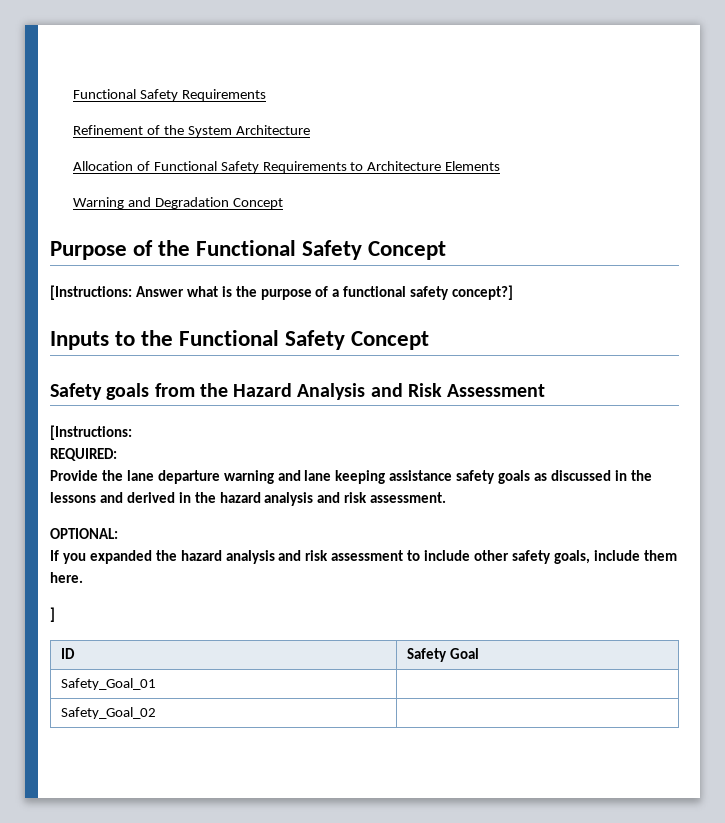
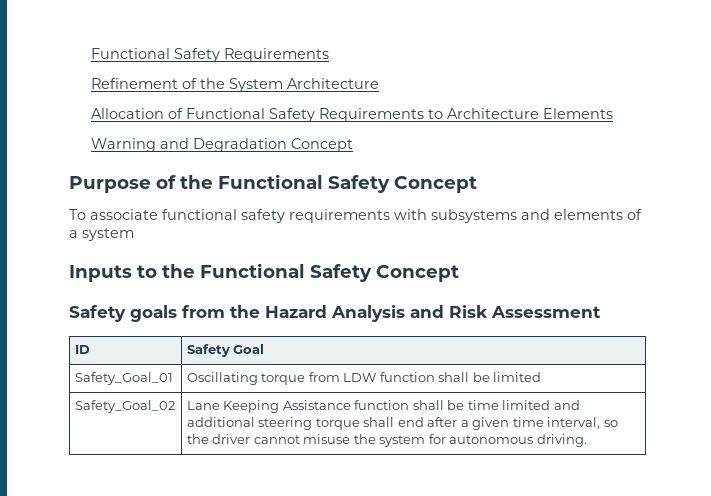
[50,285,514,300] [Instructions: Answer what is the purpose of a functional safety concept?] -> [69,209,642,223] [69,228,134,241] To associate functional safety requirements with subsystems and elements of a system
[50,425,132,440] [50,448,117,461] [50,470,652,484] [50,492,447,506] [50,528,118,539] [50,550,677,564] [50,572,83,583] [50,607,55,622] [61,648,76,659] [407,648,479,662] [61,678,157,690] [61,707,157,719] // [Instructions: // REQUIRED: // Provide the lane departure warning and lane keeping assistance safety goals as discussed in the lessons and derived in the hazard analysis and risk assessment. // OPTIONAL: // If you expanded the hazard analysis and risk assessment to include other safety goals, include them here. // ] // ID | Safety Goal // Safety_Goal_01 | // Safety_Goal_02 | -> [74,345,90,354] [186,344,265,357] [74,372,173,385] [186,372,542,385] [74,400,175,413] [186,400,580,413] [186,417,618,430] [186,434,587,447] // ID | Safety Goal // Safety_Goal_01 | Oscillating torque from LDW function shall be limited // Safety_Goal_02 | Lane Keeping Assistance function shall be time limited and additional steering torque shall end after a given time interval, so the driver cannot misuse the system for autonomous driving.

